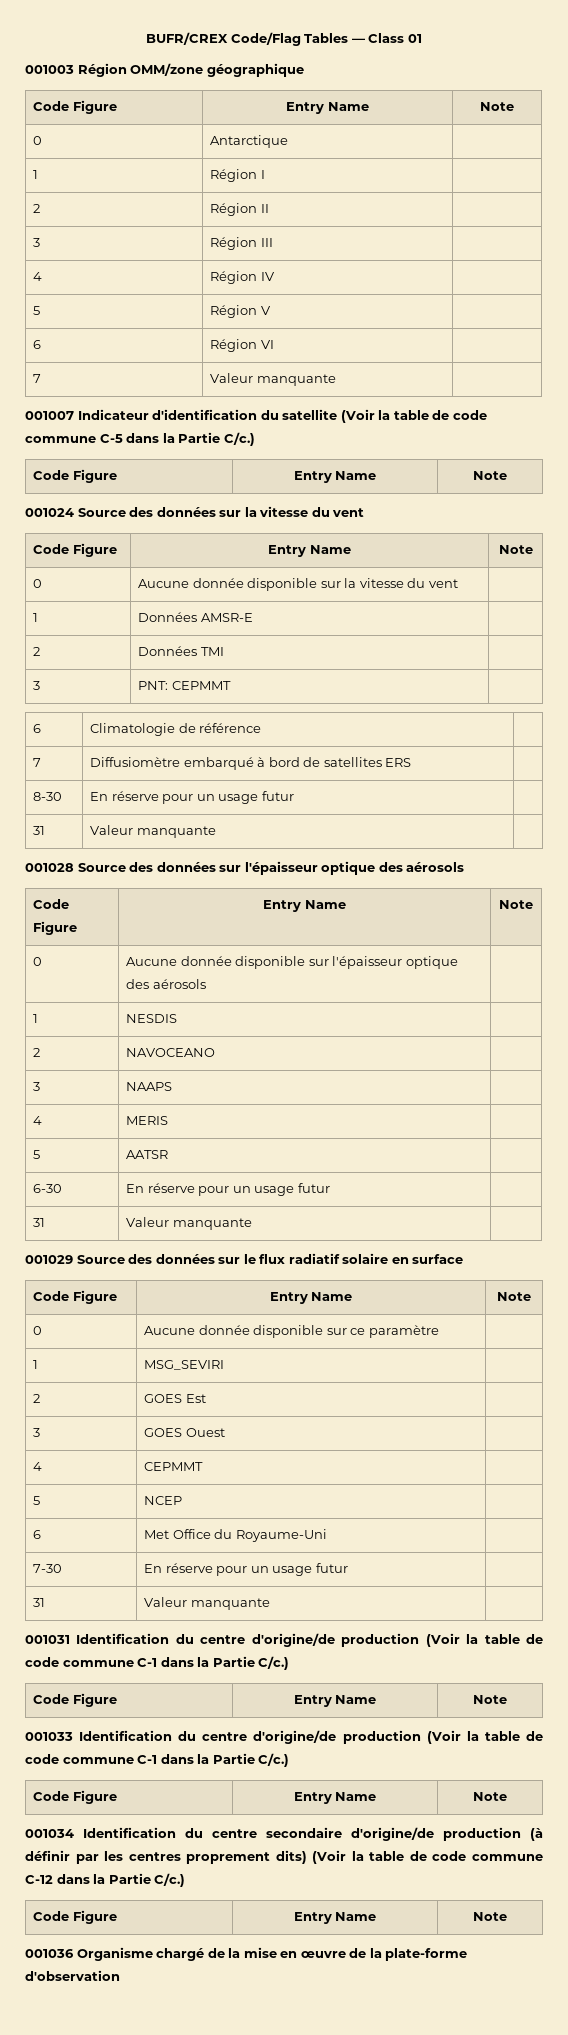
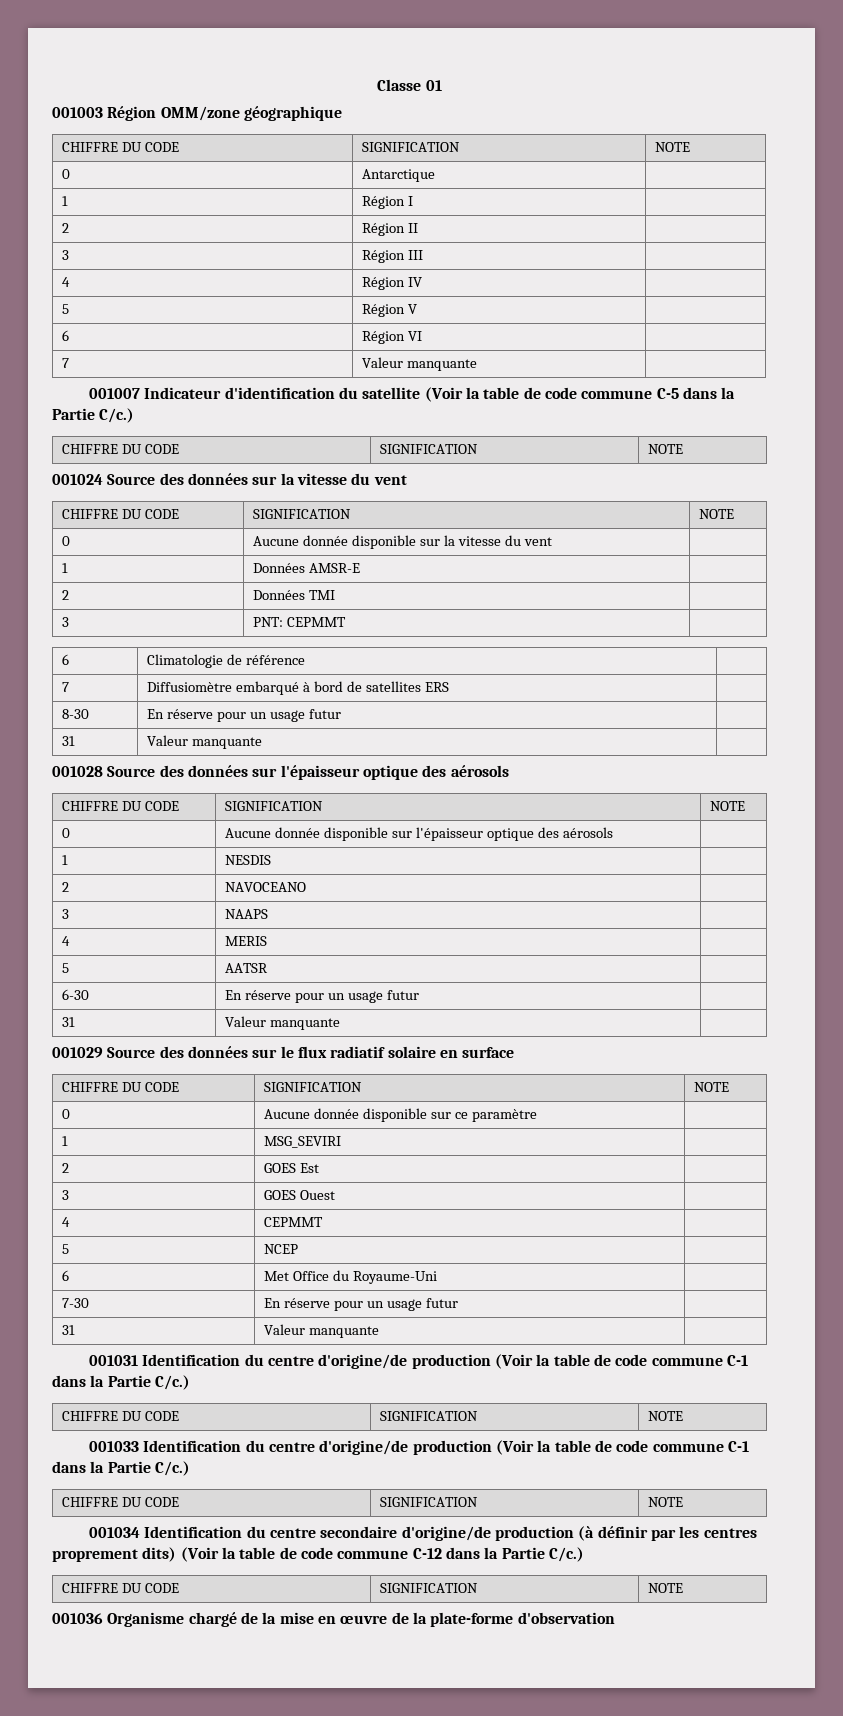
[146,32,405,46] BUFR/CREX Code/Flag Tables — Class -> [377,79,422,91] Classe
[33,100,117,114] [286,102,369,114] [479,102,514,111] Code Figure | Entry Name | Note -> [62,142,180,152] [362,142,461,152] [655,142,691,152] CHIFFRE DU CODE | SIGNIFICATION | NOTE
[33,469,117,483] [293,471,377,483] [472,471,507,480] Code Figure | Entry Name | Note -> [62,444,180,454] [380,444,479,454] [648,444,684,454] CHIFFRE DU CODE | SIGNIFICATION | NOTE
[33,543,117,557] [268,545,351,557] [498,545,533,554] Code Figure | Entry Name | Note -> [62,509,180,519] [253,509,352,519] [699,509,735,519] CHIFFRE DU CODE | SIGNIFICATION | NOTE
[33,899,70,909] [33,921,78,935] [263,900,346,912] [499,900,533,909] Code Figure | Entry Name | Note -> [62,801,180,811] [225,801,324,811] [710,801,746,811] CHIFFRE DU CODE | SIGNIFICATION | NOTE
[33,1290,117,1304] [269,1292,353,1304] [497,1292,531,1301] Code Figure | Entry Name | Note -> [62,1082,180,1092] [264,1082,363,1092] [694,1082,730,1092] CHIFFRE DU CODE | SIGNIFICATION | NOTE
[33,1693,117,1707] [293,1695,377,1707] [472,1695,507,1704] Code Figure | Entry Name | Note -> [62,1411,180,1421] [380,1411,479,1421] [648,1411,684,1421] CHIFFRE DU CODE | SIGNIFICATION | NOTE
[33,1790,117,1804] [293,1792,377,1804] [472,1792,507,1801] Code Figure | Entry Name | Note -> [62,1497,180,1507] [380,1497,479,1507] [648,1497,684,1507] CHIFFRE DU CODE | SIGNIFICATION | NOTE
[33,1910,117,1924] [293,1912,377,1924] [472,1912,507,1921] Code Figure | Entry Name | Note -> [62,1583,180,1593] [380,1583,479,1593] [648,1583,684,1593] CHIFFRE DU CODE | SIGNIFICATION | NOTE

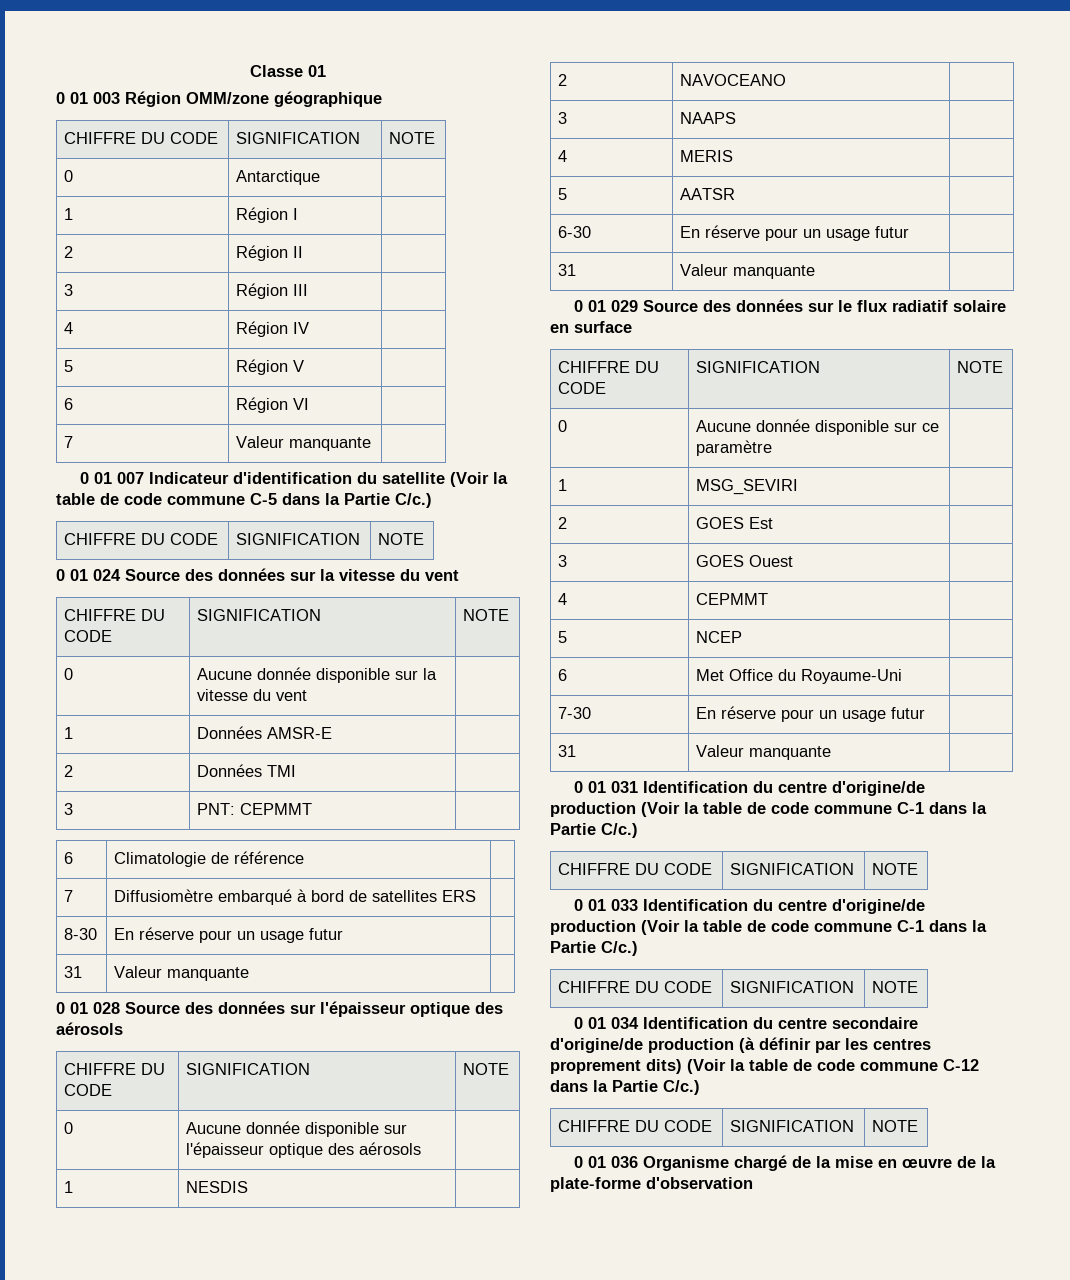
[52,107,103,118] 001003 -> [56,92,120,104] 0 01 003
[89,388,141,399] 001007 -> [79,472,144,484] 0 01 007
[52,474,103,485] 001024 -> [56,569,121,581] 0 01 024
[52,766,103,777] 001028 -> [56,1002,120,1014] 0 01 028
[52,1047,103,1058] 001029 -> [573,300,638,312] 0 01 029
[89,1355,139,1366] 001031 -> [573,781,638,793] 0 01 031
[89,1441,140,1452] 001033 -> [573,899,638,911] 0 01 033
[89,1527,141,1538] 001034 -> [573,1017,639,1029] 0 01 034
[52,1613,103,1624] 001036 -> [573,1156,638,1168] 0 01 036

